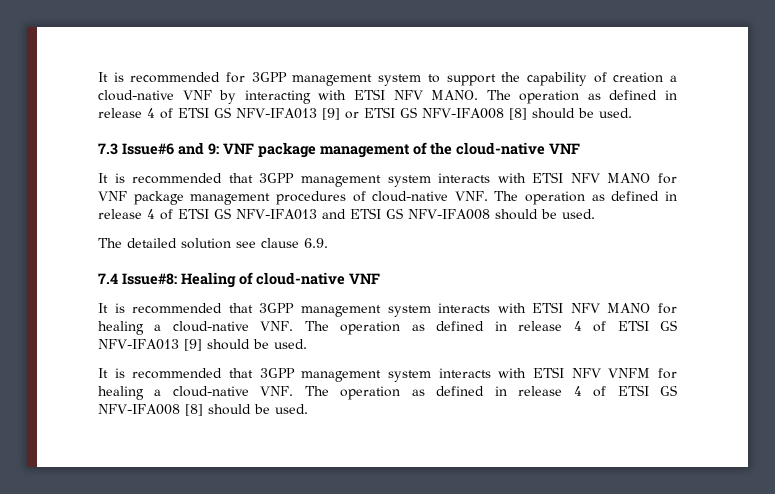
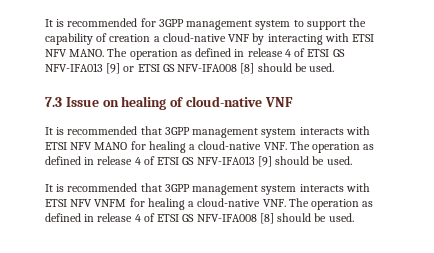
[122,142,580,158] [98,172,677,187] [98,191,677,205] [98,208,595,220] [98,238,328,249] [98,272,236,288] Issue#6 and 9: VNF package management of the cloud-native VNF // It is recommended that 3GPP management system interacts with ETSI NFV MANO for VNF package management procedures of cloud-native VNF. The operation as defined in release 4 of ETSI GS NFV-IFA013 and ETSI GS NFV-IFA008 should be used. // The detailed solution see clause 6.9. // 7.4 Issue#8: Healing -> [65,96,167,110] Issue on healing

